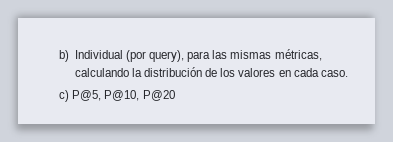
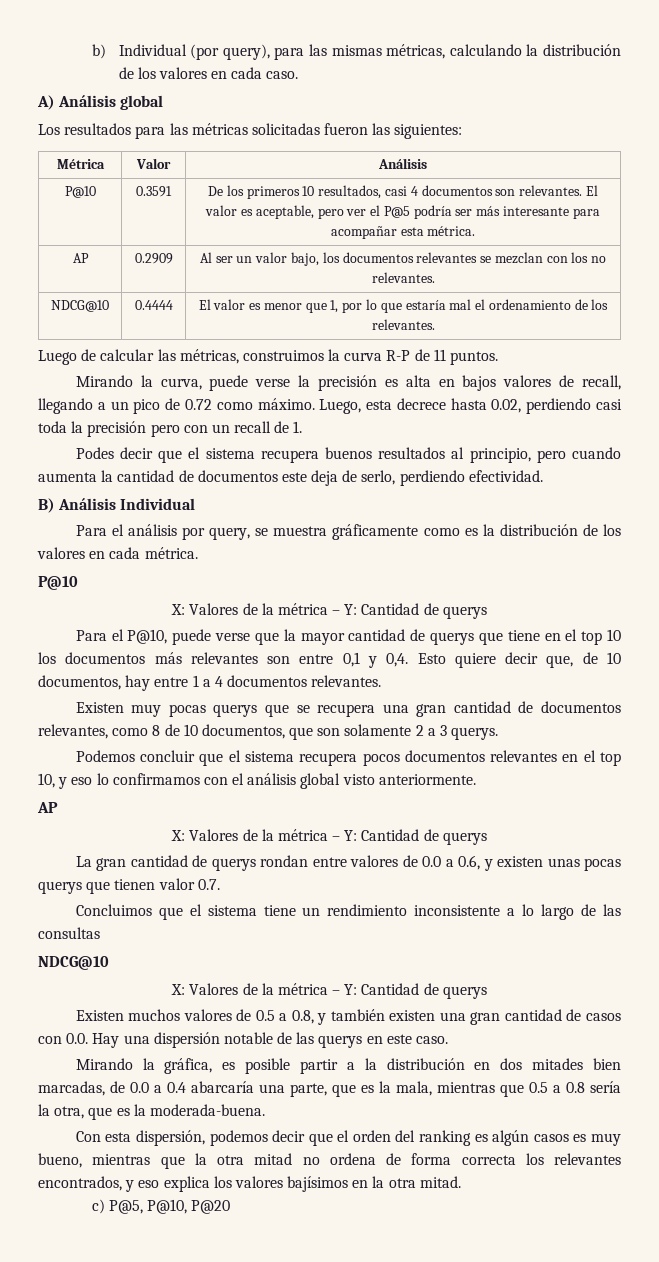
(348, 73) none -> [37,95,164,110] [38,123,463,139] [56,159,105,169] [136,158,171,169] [378,158,427,169] [64,186,96,198] [136,186,172,197] [208,185,598,199] [205,205,600,219] [330,226,476,239] [72,253,89,263] [134,253,173,264] [199,252,607,266] [371,272,435,283] [51,300,109,312] [134,300,173,310] [198,299,609,313] [371,319,435,330] [38,349,499,365] [75,375,621,391] [38,398,622,414] [38,421,303,437] [75,447,621,463] [38,470,543,486] [38,498,196,513] [75,524,621,540] [37,547,198,559] [38,576,78,590] [171,603,487,619] [75,629,621,645] [38,652,621,668] [38,675,382,691] [75,701,621,717] [38,724,499,740] [75,750,621,766] [38,773,476,789] [37,802,58,813] [171,829,487,845] [75,855,622,871] [38,878,220,894] [75,904,621,920] [38,927,100,939] [38,956,109,970] [171,983,487,999] [75,1009,622,1025] [38,1032,449,1048] [75,1058,622,1074] [38,1081,621,1097] [38,1104,265,1120] [75,1130,621,1146] [38,1153,621,1169] [38,1176,461,1192] // A) Análisis global // Los resultados para las métricas solicitadas fueron las siguientes: // Métrica | Valor | Análisis // P@10 | 0.3591 | De los primeros 10 resultados, casi 4 documentos son relevantes. El valor es aceptable, pero ver el P@5 podría ser más interesante para acompañar esta métrica. // AP | 0.2909 | Al ser un valor bajo, los documentos relevantes se mezclan con los no relevantes. // NDCG@10 | 0.4444 | El valor es menor que 1, por lo que estaría mal el ordenamiento de los relevantes. // Luego de calcular las métricas, construimos la curva R-P de 11 puntos. // Mirando la curva, puede verse la precisión es alta en bajos valores de recall, llegando a un pico de 0.72 como máximo. Luego, esta decrece hasta 0.02, perdiendo casi toda la precisión pero con un recall de 1. // Podes decir que el sistema recupera buenos resultados al principio, pero cuando aumenta la cantidad de documentos este deja de serlo, perdiendo efectividad. // B) Análisis Individual // Para el análisis por query, se muestra gráficamente como es la distribución de los valores en cada métrica. // P@10 // X: Valores de la métrica – Y: Cantidad de querys // Para el P@10, puede verse que la mayor cantidad de querys que tiene en el top 10 los documentos más relevantes son entre 0,1 y 0,4. Esto quiere decir que, de 10 documentos, hay entre 1 a 4 documentos relevantes. // Existen muy pocas querys que se recupera una gran cantidad de documentos relevantes, como 8 de 10 documentos, que son solamente 2 a 3 querys. // Podemos concluir que el sistema recupera pocos documentos relevantes en el top 10, y eso lo confirmamos con el análisis global visto anteriormente. // AP // X: Valores de la métrica – Y: Cantidad de querys // La gran cantidad de querys rondan entre valores de 0.0 a 0.6, y existen unas pocas querys que tienen valor 0.7. // Concluimos que el sistema tiene un rendimiento inconsistente a lo largo de las consultas // NDCG@10 // X: Valores de la métrica – Y: Cantidad de querys // Existen muchos valores de 0.5 a 0.8, y también existen una gran cantidad de casos con 0.0. Hay una dispersión notable de las querys en este caso. // Mirando la gráfica, es posible partir a la distribución en dos mitades bien marcadas, de 0.0 a 0.4 abarcaría una parte, que es la mala, mientras que 0.5 a 0.8 sería la otra, que es la moderada-buena. // Con esta dispersión, podemos decir que el orden del ranking es algún casos es muy bueno, mientras que la otra mitad no ordena de forma correcta los relevantes encontrados, y eso explica los valores bajísimos en la otra mitad.

